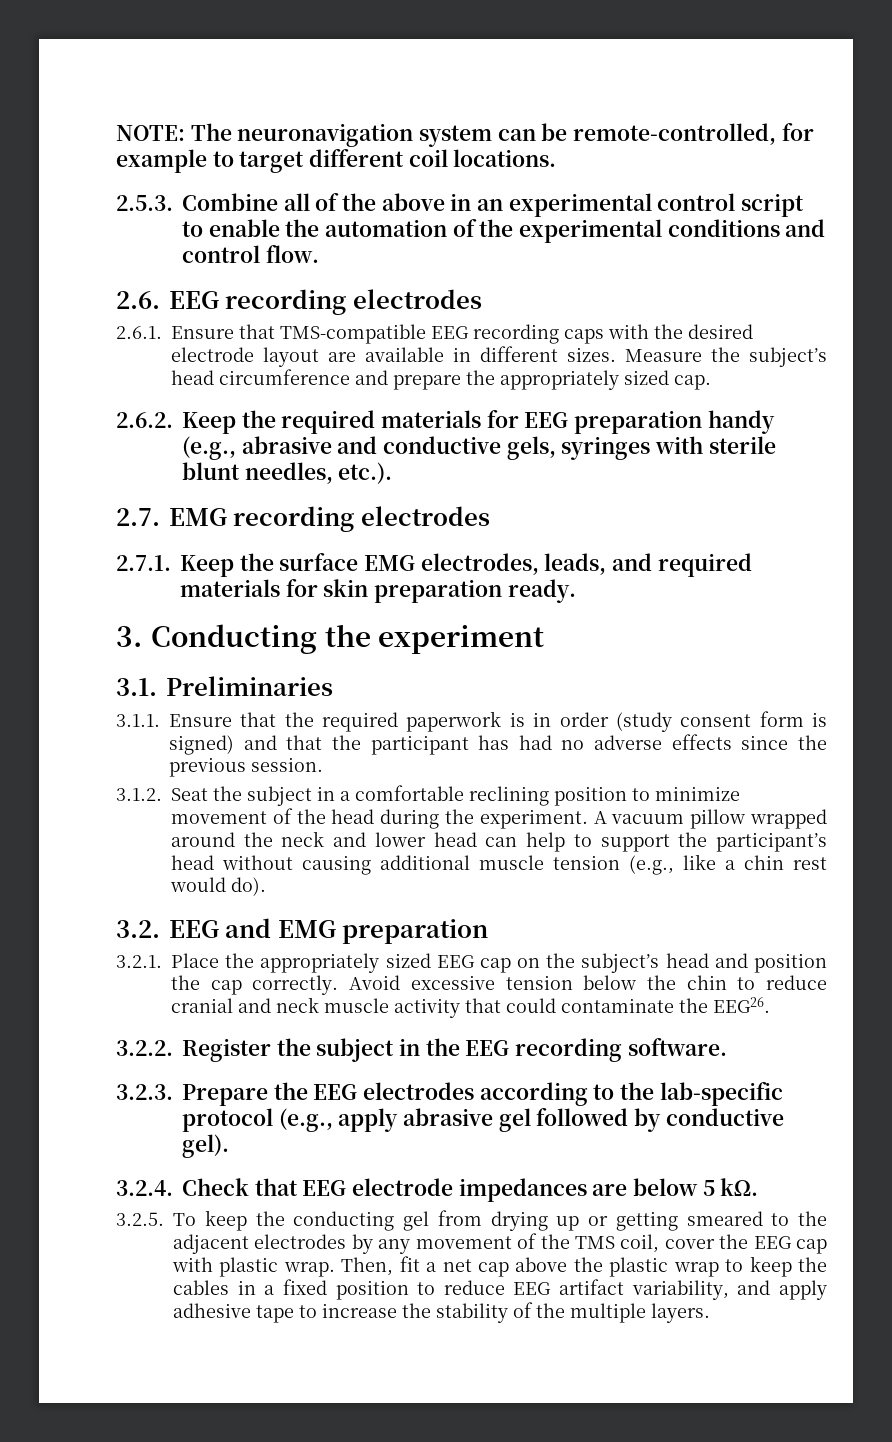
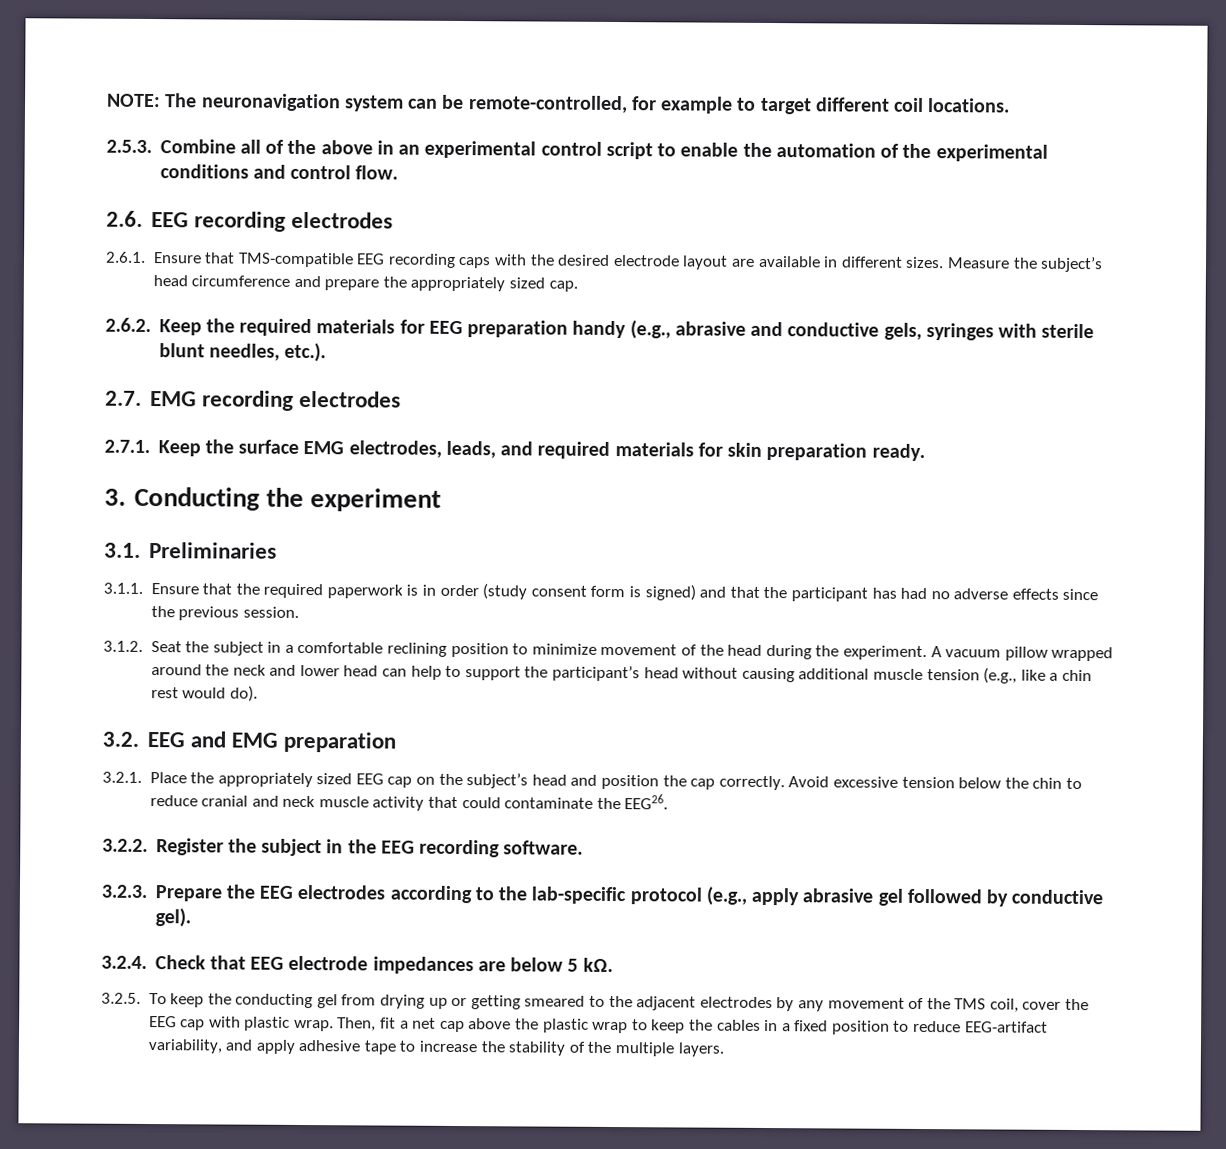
[513,1279,625,1295] EEG artifact -> [964,1021,1048,1033] EEG-artifact

